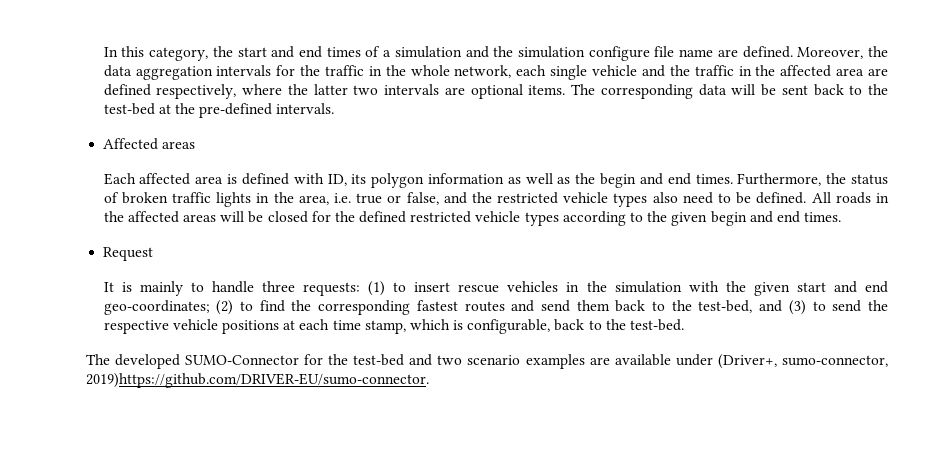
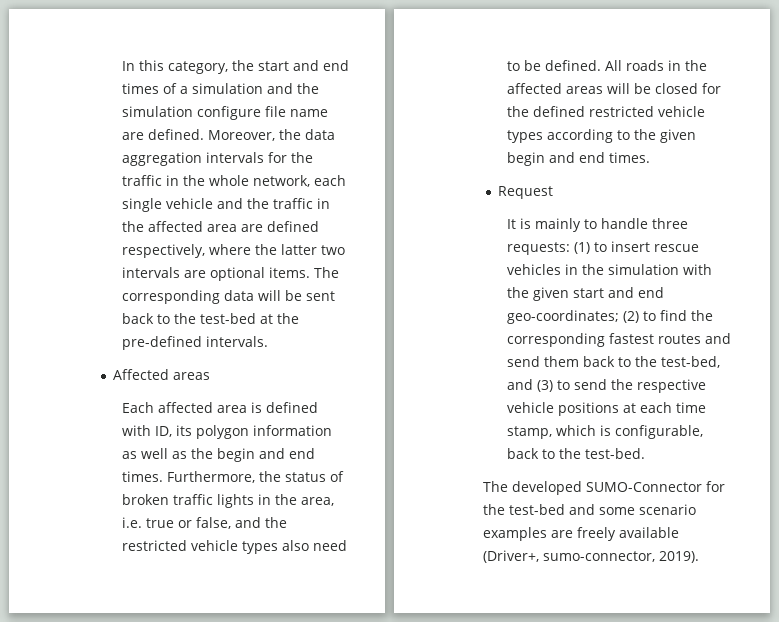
[437,355,463,365] two -> [599,507,636,515] some
[614,354,713,366] available under -> [577,527,680,541] freely available
[85,373,429,388] 2019)https://github.com/DRIVER-EU/sumo-connector. -> [659,551,700,563] 2019).

